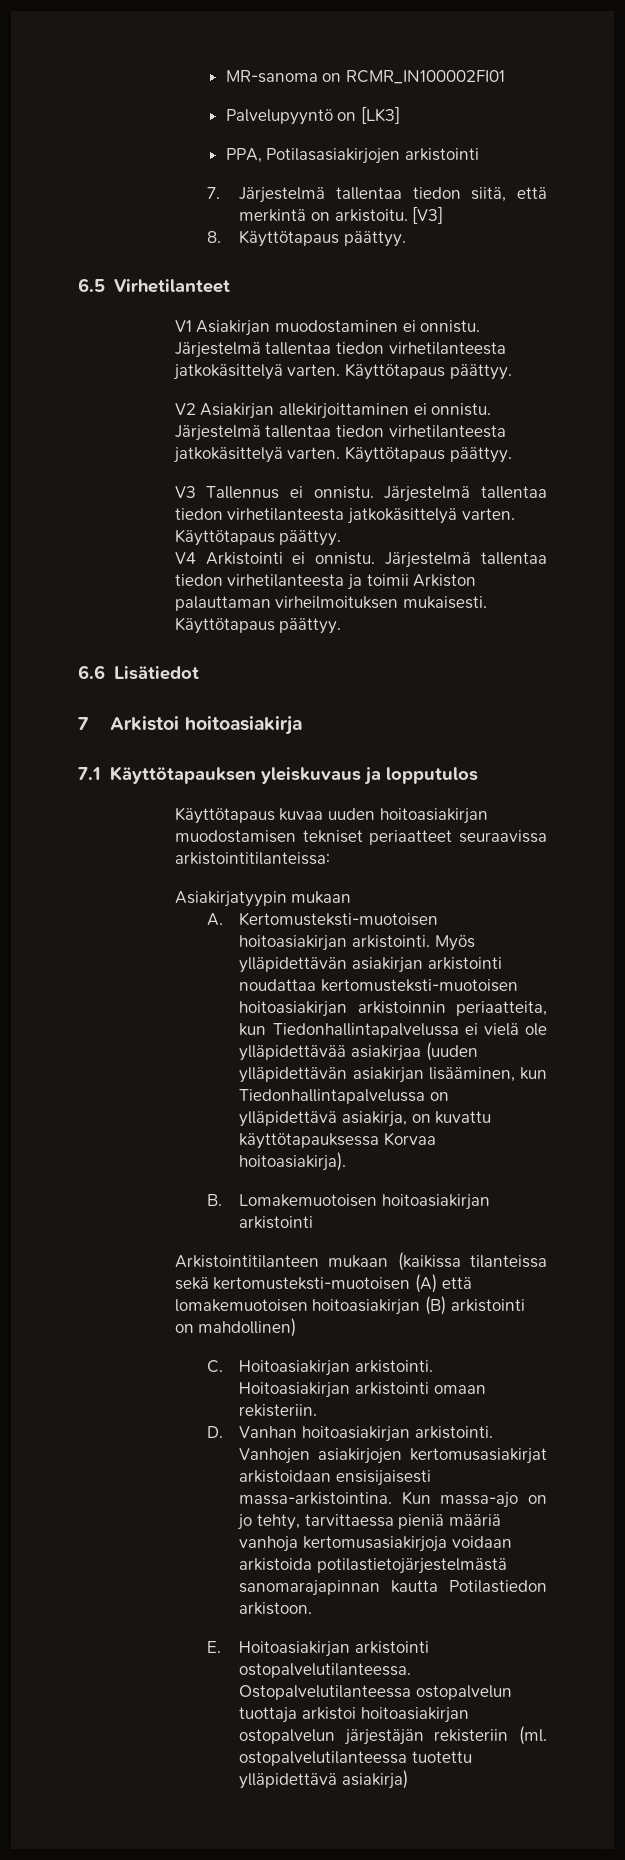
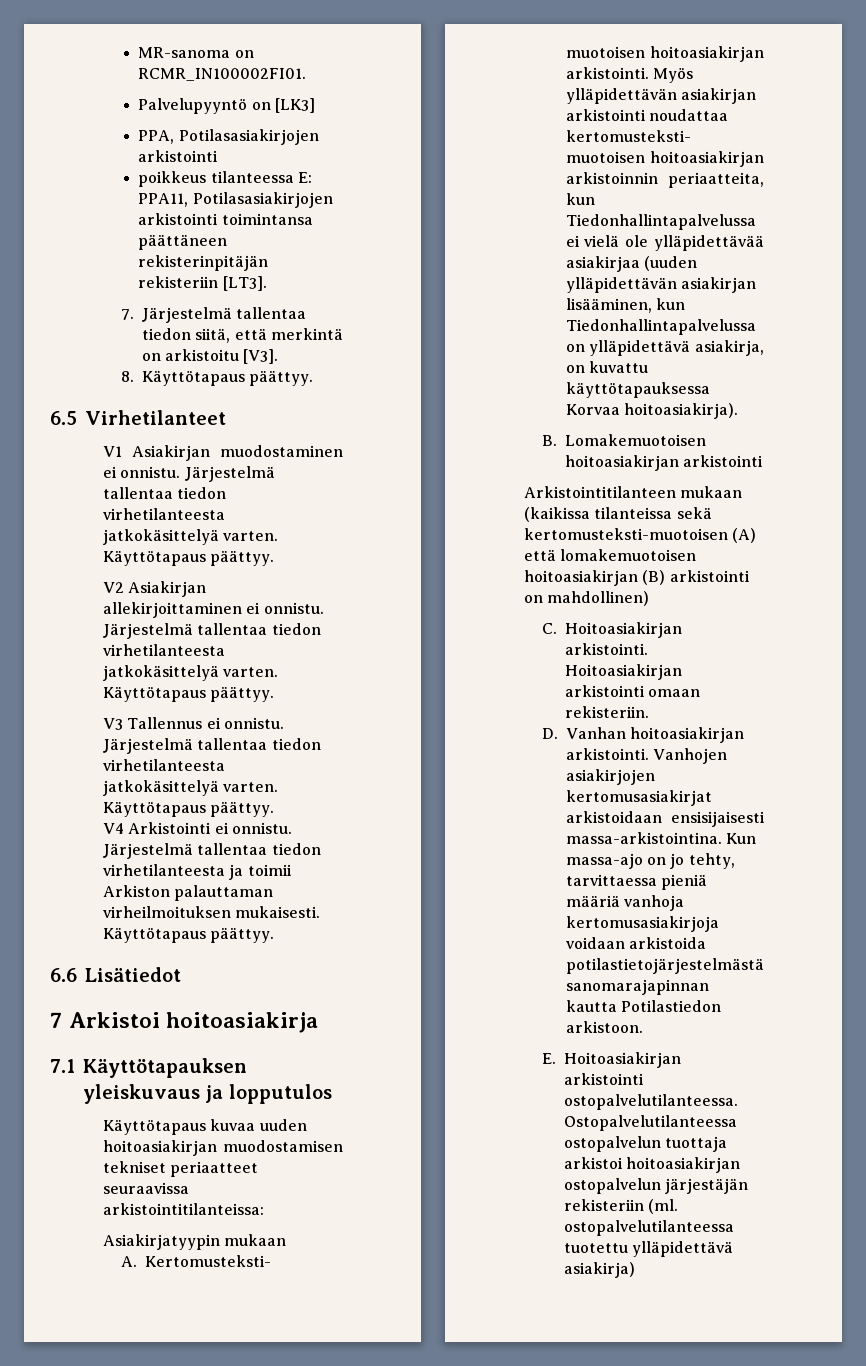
[345,70,505,84] RCMR_IN100002FI01 -> [138,68,307,81] RCMR_IN100002FI01.
(479, 154) none -> [138,171,312,187] [138,192,333,208] [138,213,313,225] [138,234,228,250] [138,255,269,271] [138,276,267,291] // poikkeus tilanteessa E: PPA11, Potilasasiakirjojen arkistointi toimintansa päättäneen rekisterinpitäjän rekisteriin [LT3].
[334,206,444,224] arkistoitu. [V3] -> [165,349,279,364] arkistoitu [V3].

